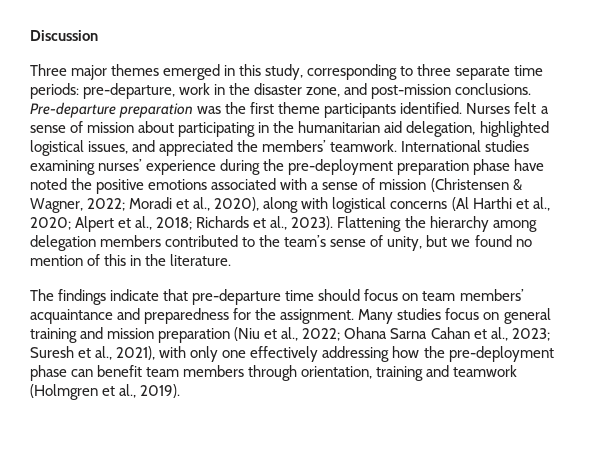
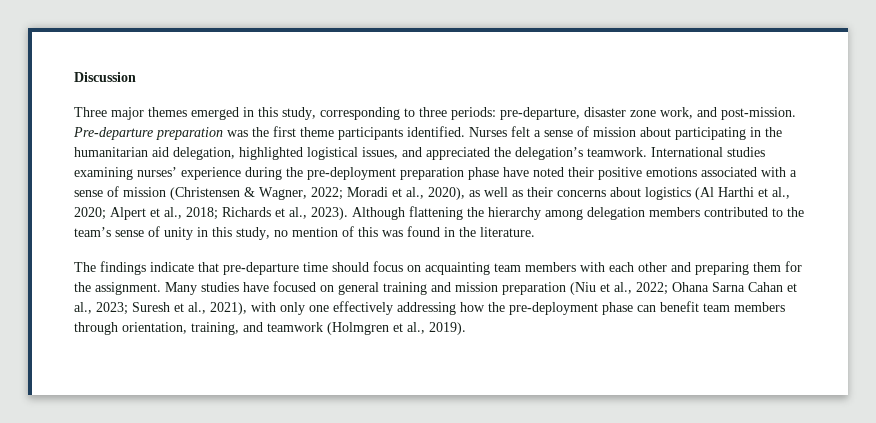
[455,65,543,80] [30,83,532,99] separate time periods: pre-departure, work in the disaster zone, and post-mission conclusions. -> [451,107,796,120] periods: pre-departure, disaster zone work, and post-mission.
[262,140,327,152] members’ -> [515,147,583,160] delegation’s
[71,178,93,190] the -> [568,167,594,177] their
[263,197,448,213] along with logistical concerns -> [469,187,691,200] as well as their concerns about logistics
[337,216,402,232] Flattening -> [352,206,463,220] Although flattening
[387,235,512,251] unity, but we found -> [164,227,270,240] unity in this study,
(127, 260) none -> [382,226,440,237] was found
[422,289,524,301] [30,308,230,324] team members’ acquaintance and preparedness -> [425,262,781,275] acquainting team members with each other and preparing them
[445,308,480,320] focus -> [243,281,316,292] have focused
[376,366,424,381] training -> [191,322,239,335] training,

